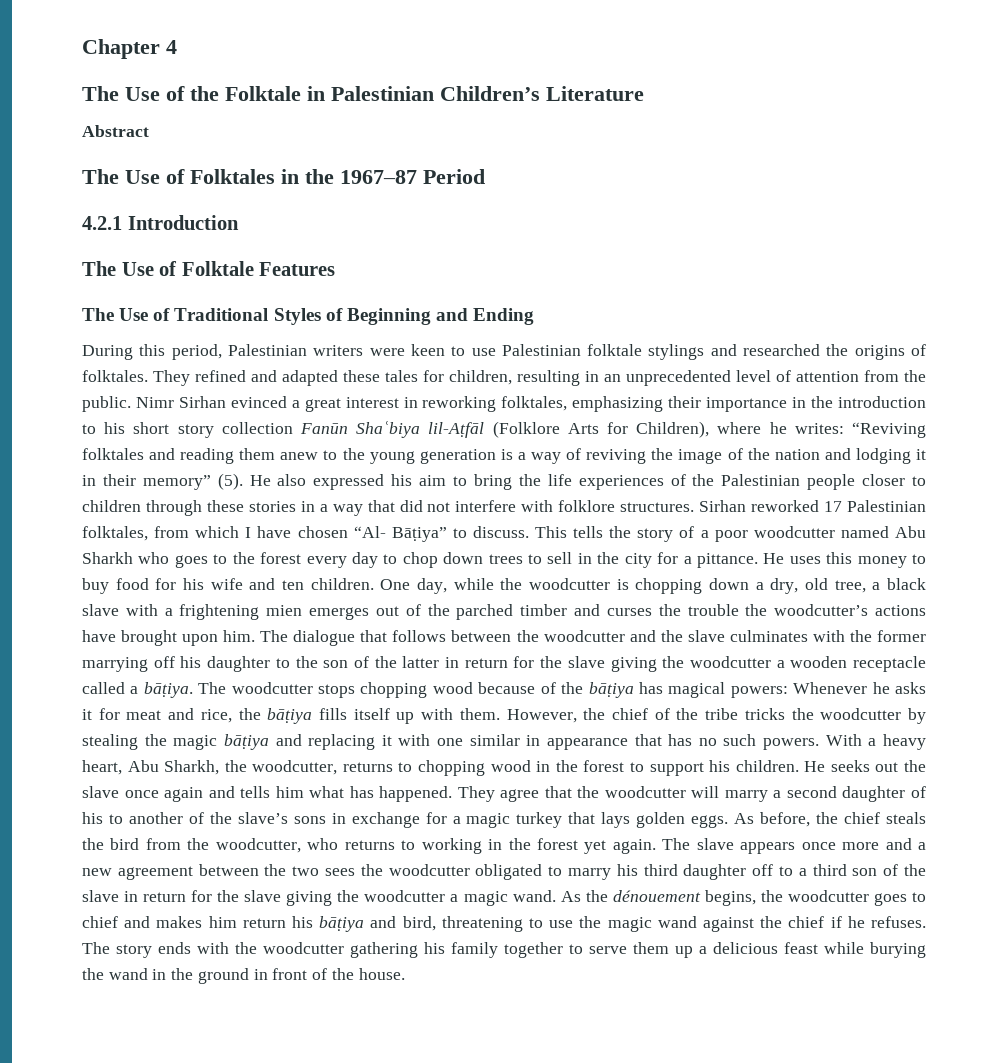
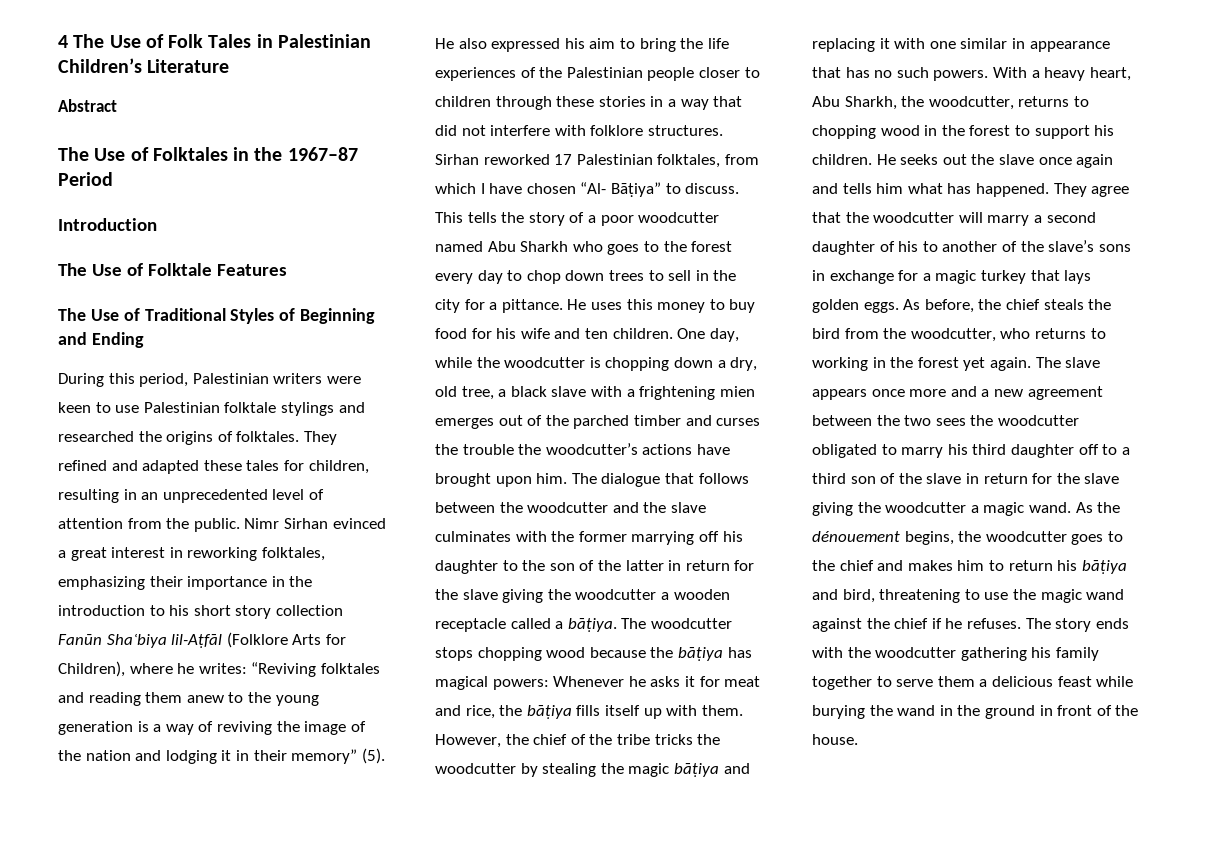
[82,39,160,59] Chapter -> (58, 41) none
[82,86,301,101] // The Use of the Folktale -> [73,34,252,48] The Use of Folk Tales
[82,216,122,230] 4.2.1 -> (113, 179) none
[540,682,556,694] of -> (646, 652) none
(927, 897) none -> [812,560,835,571] the
(237, 922) none -> [988,560,1004,571] to
[675,946,693,958] up -> (975, 681) none

